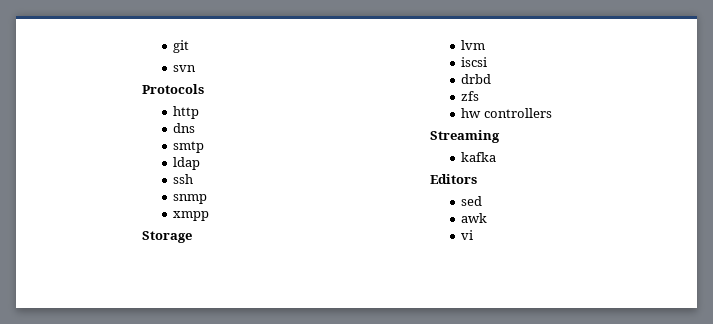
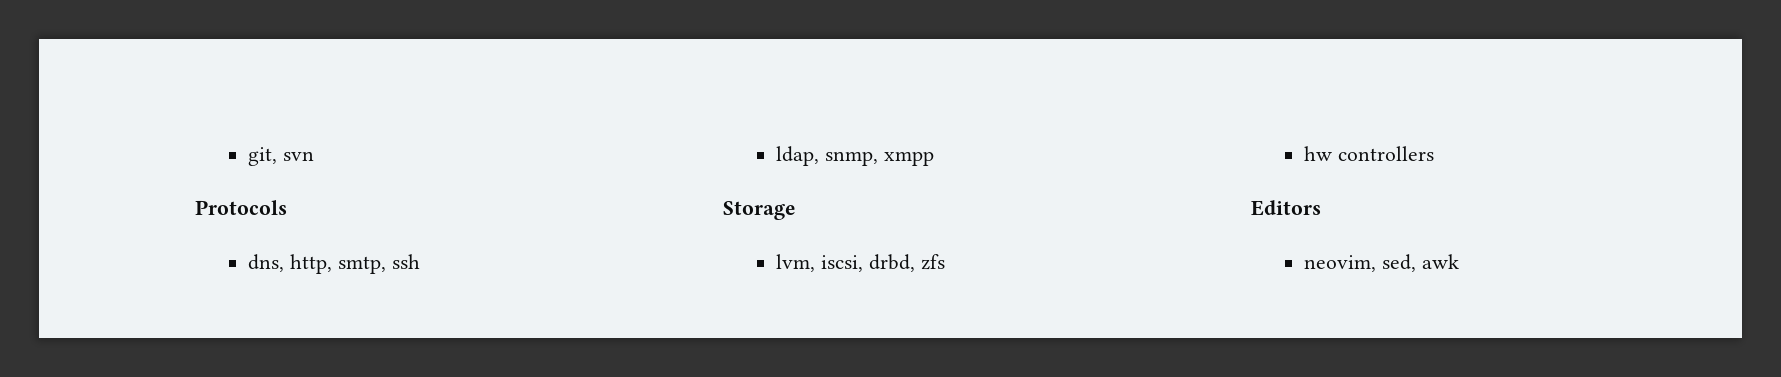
[173,40,190,53] git // -> [248,147,278,166] git,
[173,106,200,119] [173,123,196,133] [173,141,205,153] [173,157,201,170] http // dns // smtp // ldap // -> [248,254,386,274] dns, http, smtp,
[173,194,208,204] snmp // -> [776,146,878,166] ldap, snmp,
[461,40,486,50] [461,57,488,67] [461,74,492,84] lvm // iscsi // drbd // -> [776,254,915,272] lvm, iscsi, drbd,
[429,130,500,143] [461,152,497,162] // Streaming // kafka -> (1434, 153) none
[461,196,483,206] sed // -> [1304,254,1416,272] neovim, sed,
[461,230,474,240] // vi -> (1459, 261) none

